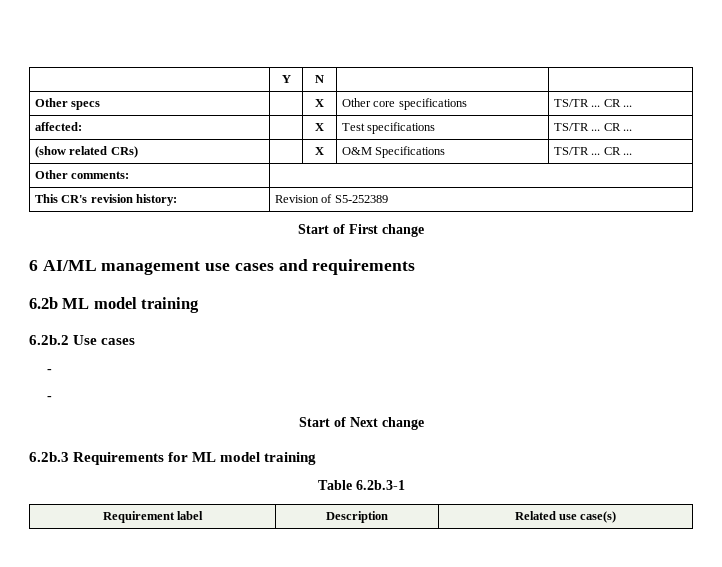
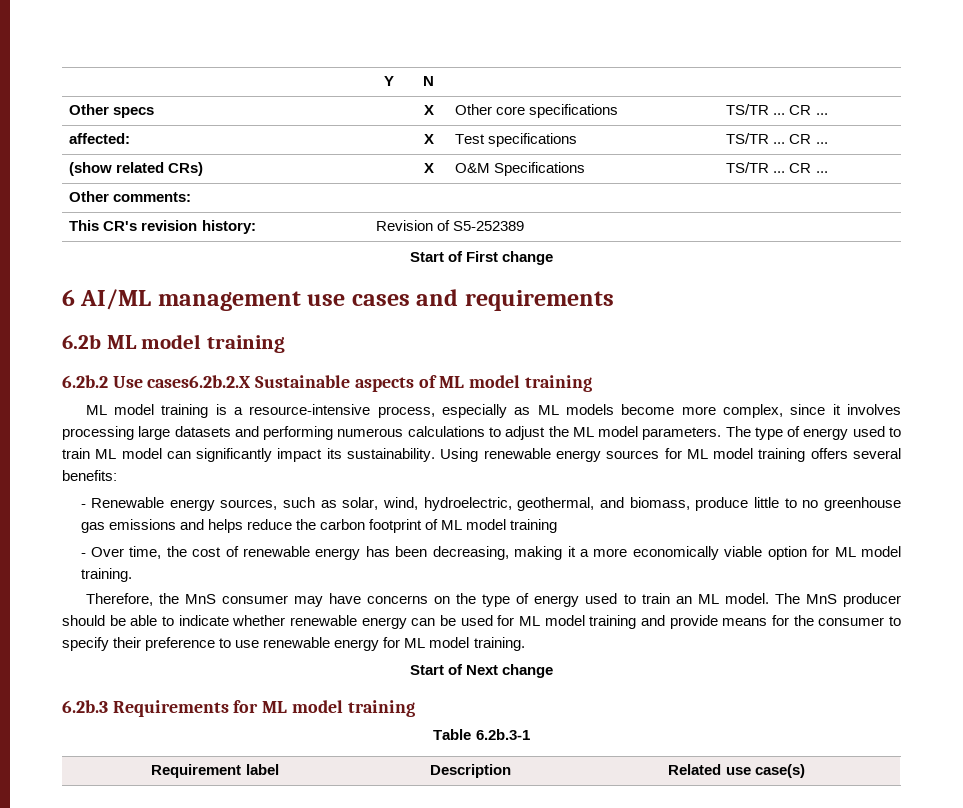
[101,338,136,345] [47,369,53,373] [47,396,53,400] cases // - // - -> [147,375,592,392] [85,404,901,418] [62,426,902,440] [62,448,901,462] [62,470,117,481] [80,497,902,511] [80,519,558,533] [80,546,902,560] [80,568,132,582] [85,593,902,607] [62,615,901,629] [62,637,525,651] cases6.2b.2.X Sustainable aspects of ML model training // ML model training is a resource-intensive process, especially as ML models become more complex, since it involves processing large datasets and performing numerous calculations to adjust the ML model parameters. The type of energy used to train ML model can significantly impact its sustainability. Using renewable energy sources for ML model training offers several benefits: // - Renewable energy sources, such as solar, wind, hydroelectric, geothermal, and biomass, produce little to no greenhouse gas emissions and helps reduce the carbon footprint of ML model training // - Over time, the cost of renewable energy has been decreasing, making it a more economically viable option for ML model training. // Therefore, the MnS consumer may have concerns on the type of energy used to train an ML model. The MnS producer should be able to indicate whether renewable energy can be used for ML model training and provide means for the consumer to specify their preference to use renewable energy for ML model training.

